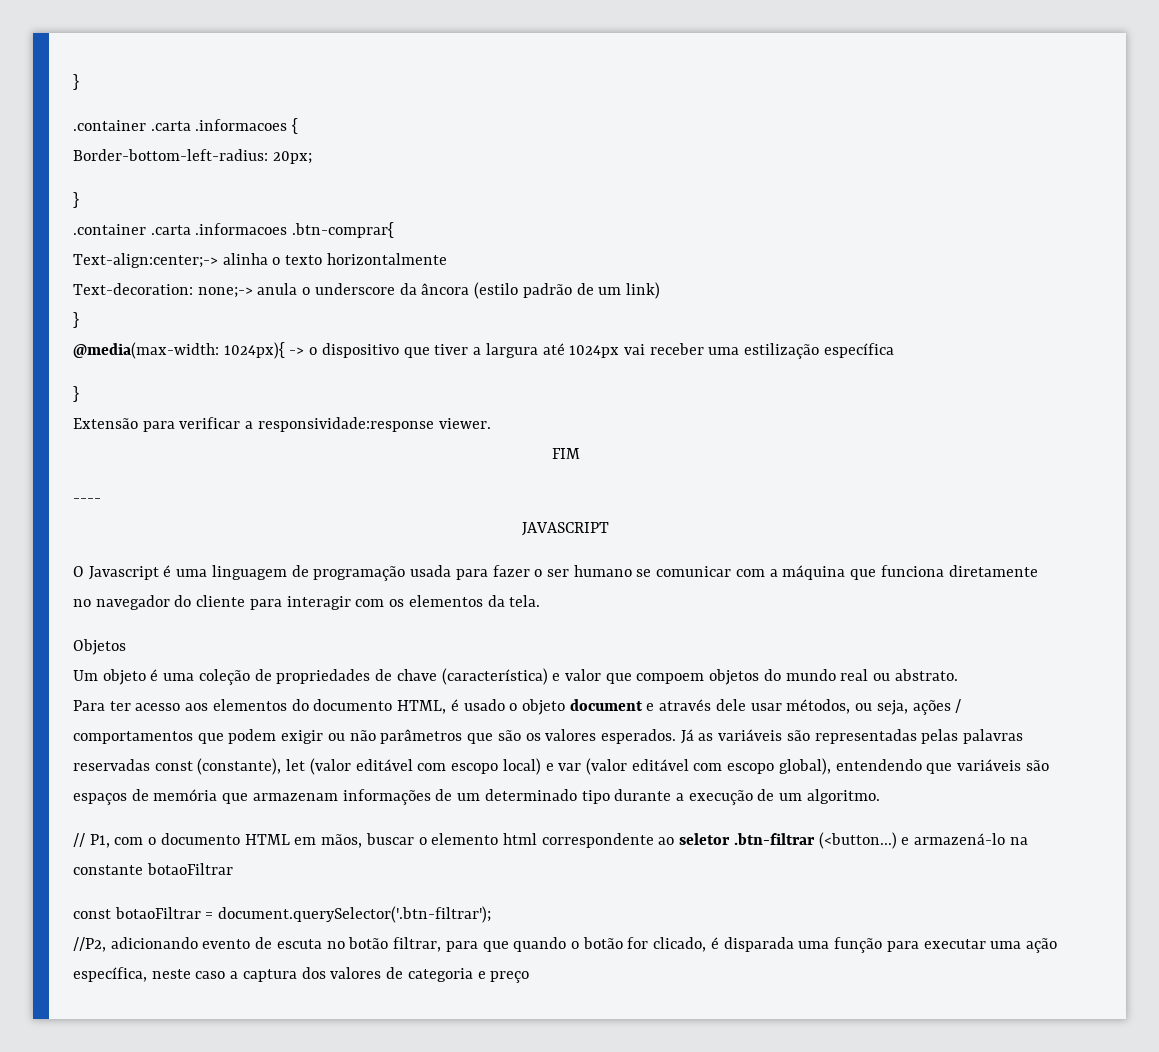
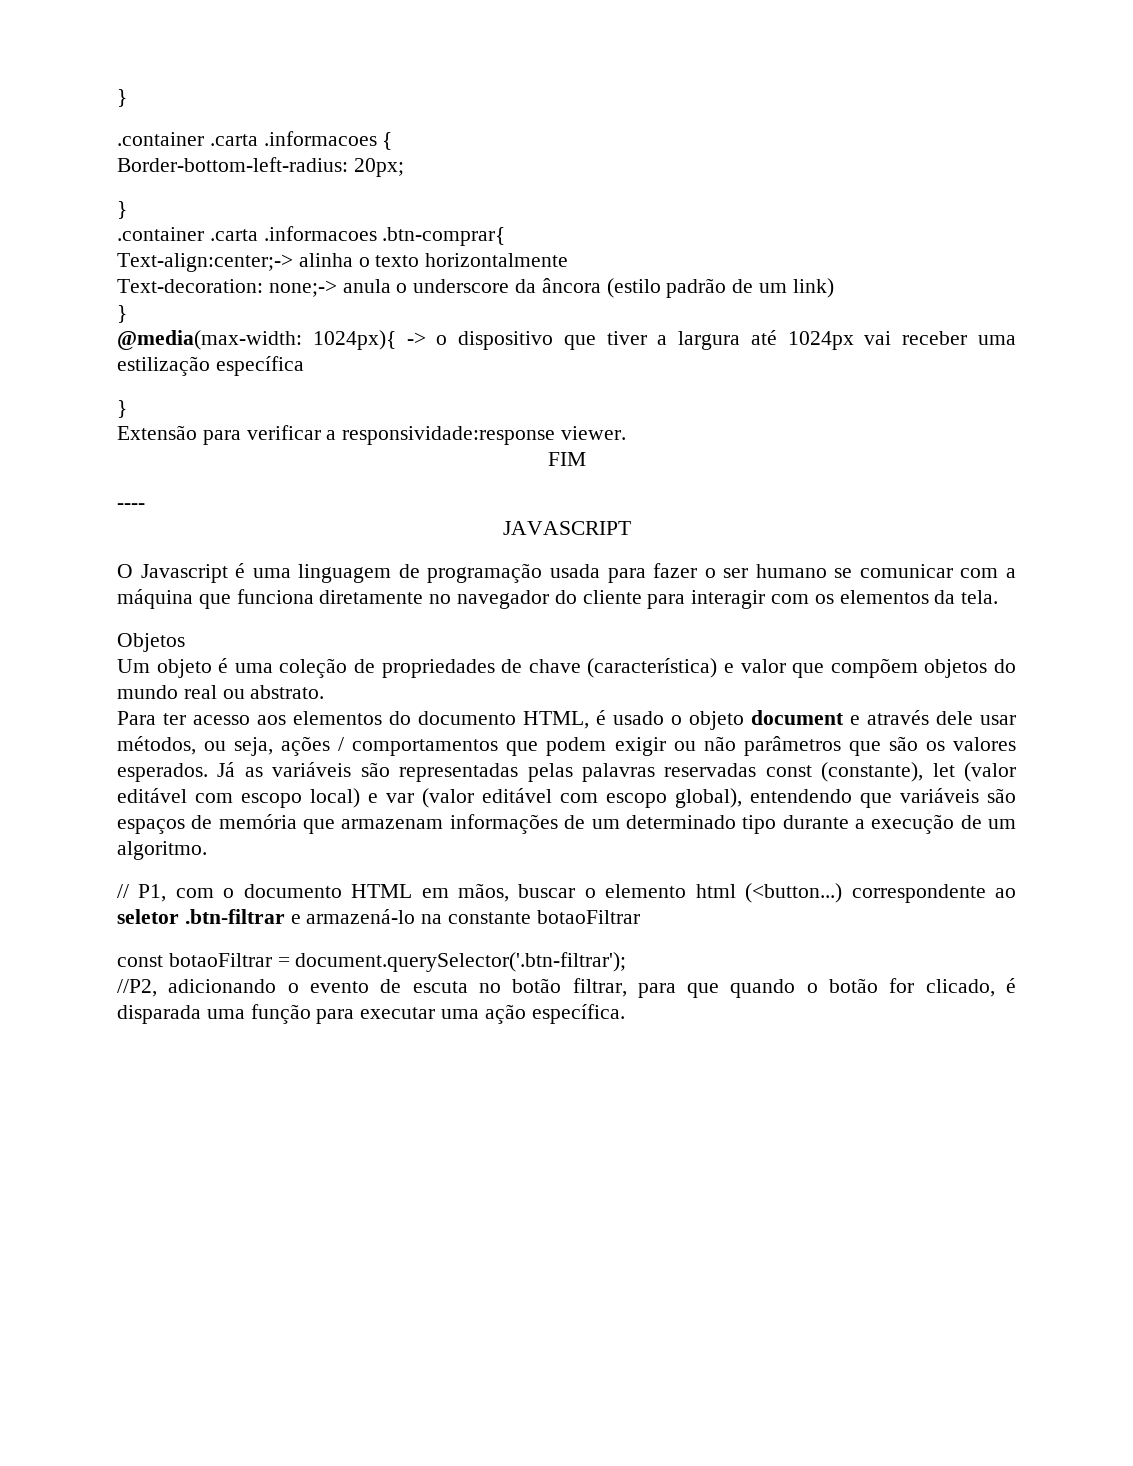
[636,673,705,684] compoem -> [830,658,918,678] compõem
(537, 839) none -> [745,883,843,903] (<button...)
[818,832,897,849] (<button...) -> (285, 916) none
(198, 943) none -> [287,983,299,993] o
[73,967,530,983] específica, neste caso a captura dos valores de categoria e preço -> [531,1004,625,1024] específica.

